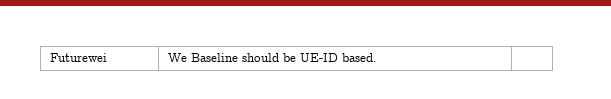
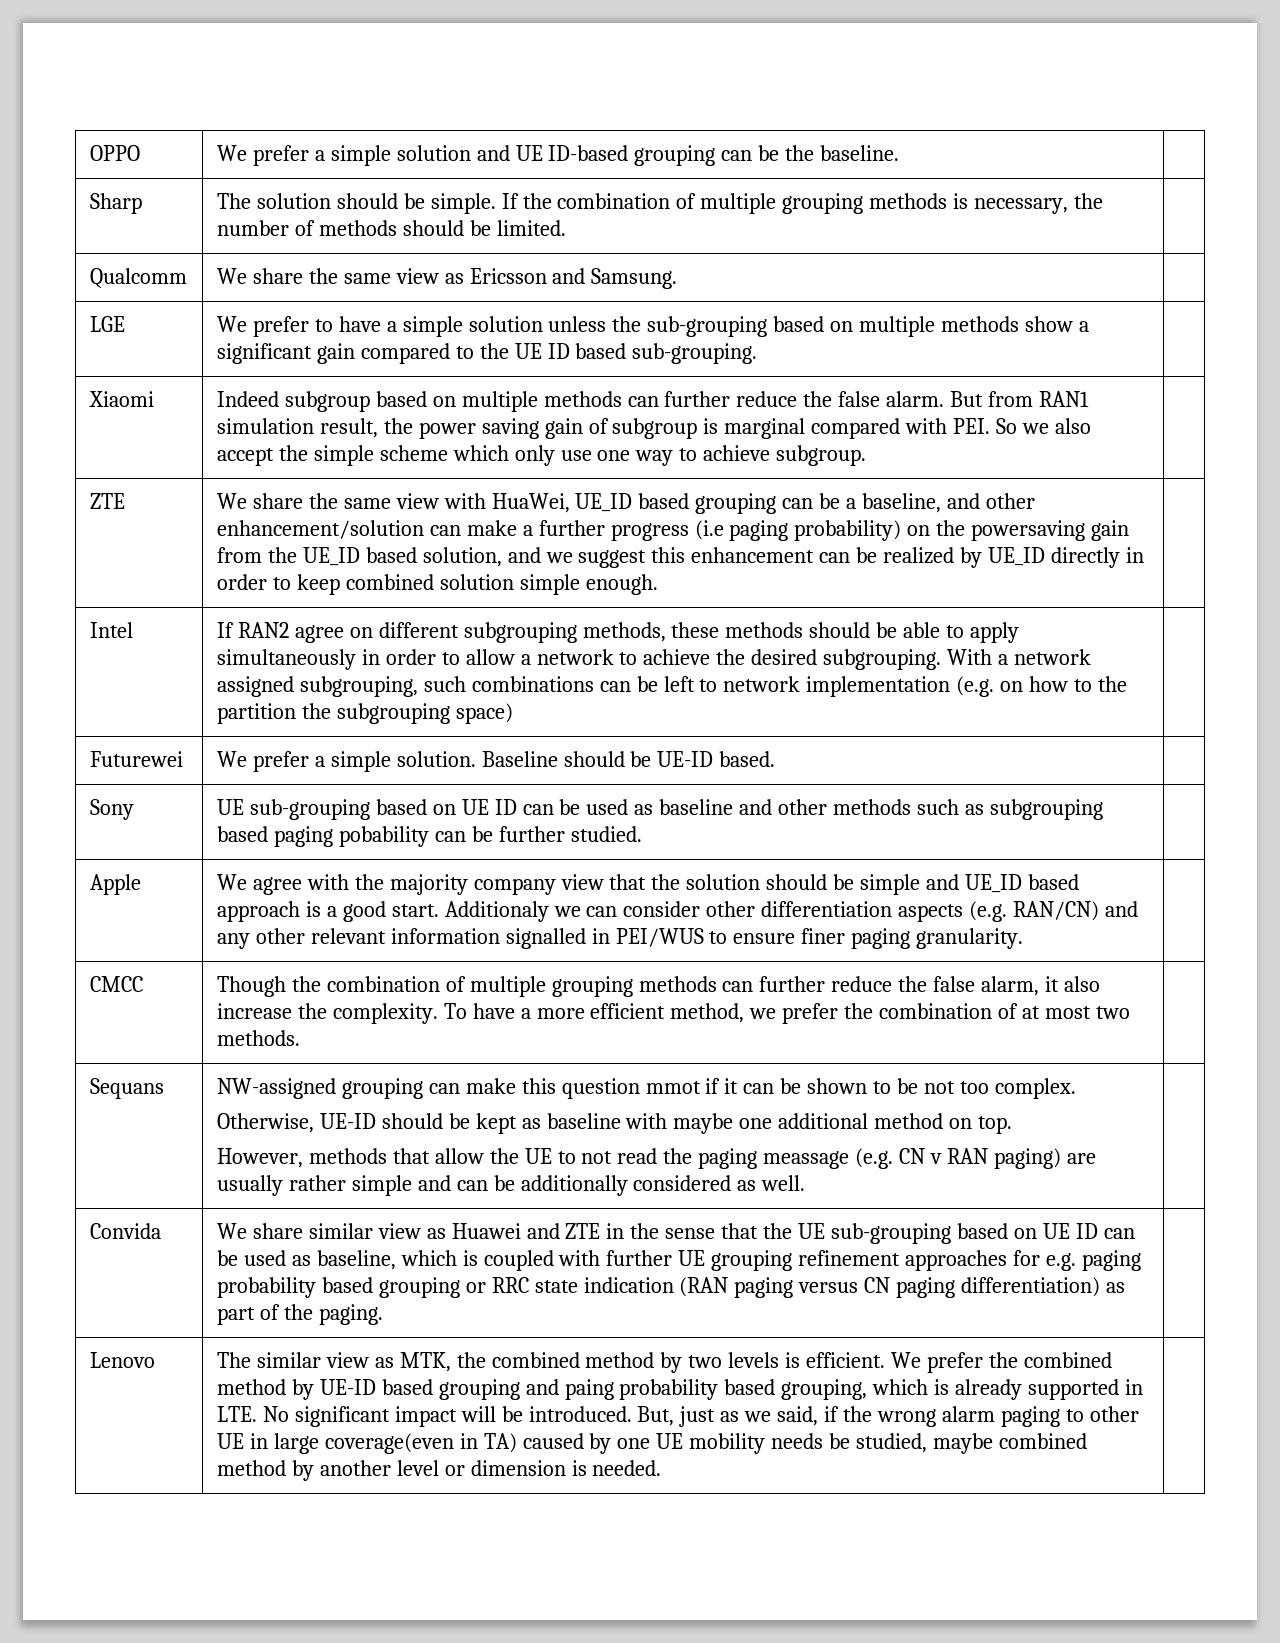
[49,53,107,62] [167,53,187,62] Futurewei | We -> [89,145,140,161] [216,145,900,166] [89,193,142,214] [216,193,1104,214] [216,220,566,236] [89,268,187,288] [216,268,678,289] [89,316,125,332] [216,316,1089,337] [216,343,758,364] [88,391,154,407] [216,391,1090,412] [216,418,1091,439] [216,445,867,466] [89,493,125,509] [216,493,1035,514] [216,520,1130,541] [216,547,1144,568] [216,574,658,595] [89,622,133,638] [216,622,1020,643] [216,649,1092,670] [216,676,1128,697] [216,703,513,724] [89,751,183,767] [216,751,476,772] OPPO | We prefer a simple solution and UE ID-based grouping can be the baseline. | // Sharp | The solution should be simple. If the combination of multiple grouping methods is necessary, the number of methods should be limited. | // Qualcomm | We share the same view as Ericsson and Samsung. | // LGE | We prefer to have a simple solution unless the sub-grouping based on multiple methods show a significant gain compared to the UE ID based sub-grouping. | // Xiaomi | Indeed subgroup based on multiple methods can further reduce the false alarm. But from RAN1 simulation result, the power saving gain of subgroup is marginal compared with PEI. So we also accept the simple scheme which only use one way to achieve subgroup. | // ZTE | We share the same view with HuaWei, UE_ID based grouping can be a baseline, and other enhancement/solution can make a further progress (i.e paging probability) on the powersaving gain from the UE_ID based solution, and we suggest this enhancement can be realized by UE_ID directly in order to keep combined solution simple enough. | // Intel | If RAN2 agree on different subgrouping methods, these methods should be able to apply simultaneously in order to allow a network to achieve the desired subgrouping. With a network assigned subgrouping, such combinations can be left to network implementation (e.g. on how to the partition the subgrouping space) | // Futurewei | We prefer a simple solution.
(377, 57) none -> [89,799,134,820] [216,799,1103,820] [216,826,642,847] [89,874,141,895] [216,874,1079,895] [216,901,1139,922] [216,928,1024,949] [89,976,143,992] [216,976,1101,997] [216,1003,1130,1024] [216,1030,300,1046] [89,1078,164,1099] [216,1078,1076,1099] [216,1113,1013,1134] [216,1148,1096,1169] [216,1175,806,1196] [89,1223,161,1239] [216,1223,1135,1244] [216,1250,1141,1271] [216,1277,1126,1298] [216,1304,383,1325] [89,1352,155,1368] [216,1352,1112,1373] [216,1379,1144,1400] [216,1406,1139,1427] [216,1433,1087,1454] [216,1460,662,1481] // Sony | UE sub-grouping based on UE ID can be used as baseline and other methods such as subgrouping based paging pobability can be further studied. | // Apple | We agree with the majority company view that the solution should be simple and UE_ID based approach is a good start. Additionaly we can consider other differentiation aspects (e.g. RAN/CN) and any other relevant information signalled in PEI/WUS to ensure finer paging granularity. | // CMCC | Though the combination of multiple grouping methods can further reduce the false alarm, it also increase the complexity. To have a more efficient method, we prefer the combination of at most two methods. | // Sequans | NW-assigned grouping can make this question mmot if it can be shown to be not too complex. // Otherwise, UE-ID should be kept as baseline with maybe one additional method on top. // However, methods that allow the UE to not read the paging meassage (e.g. CN v RAN paging) are usually rather simple and can be additionally considered as well. | // Convida | We share similar view as Huawei and ZTE in the sense that the UE sub-grouping based on UE ID can be used as baseline, which is coupled with further UE grouping refinement approaches for e.g. paging probability based grouping or RRC state indication (RAN paging versus CN paging differentiation) as part of the paging. | // Lenovo | The similar view as MTK, the combined method by two levels is efficient. We prefer the combined method by UE-ID based grouping and paing probability based grouping, which is already supported in LTE. No significant impact will be introduced. But, just as we said, if the wrong alarm paging to other UE in large coverage(even in TA) caused by one UE mobility needs be studied, maybe combined method by another level or dimension is needed. |

